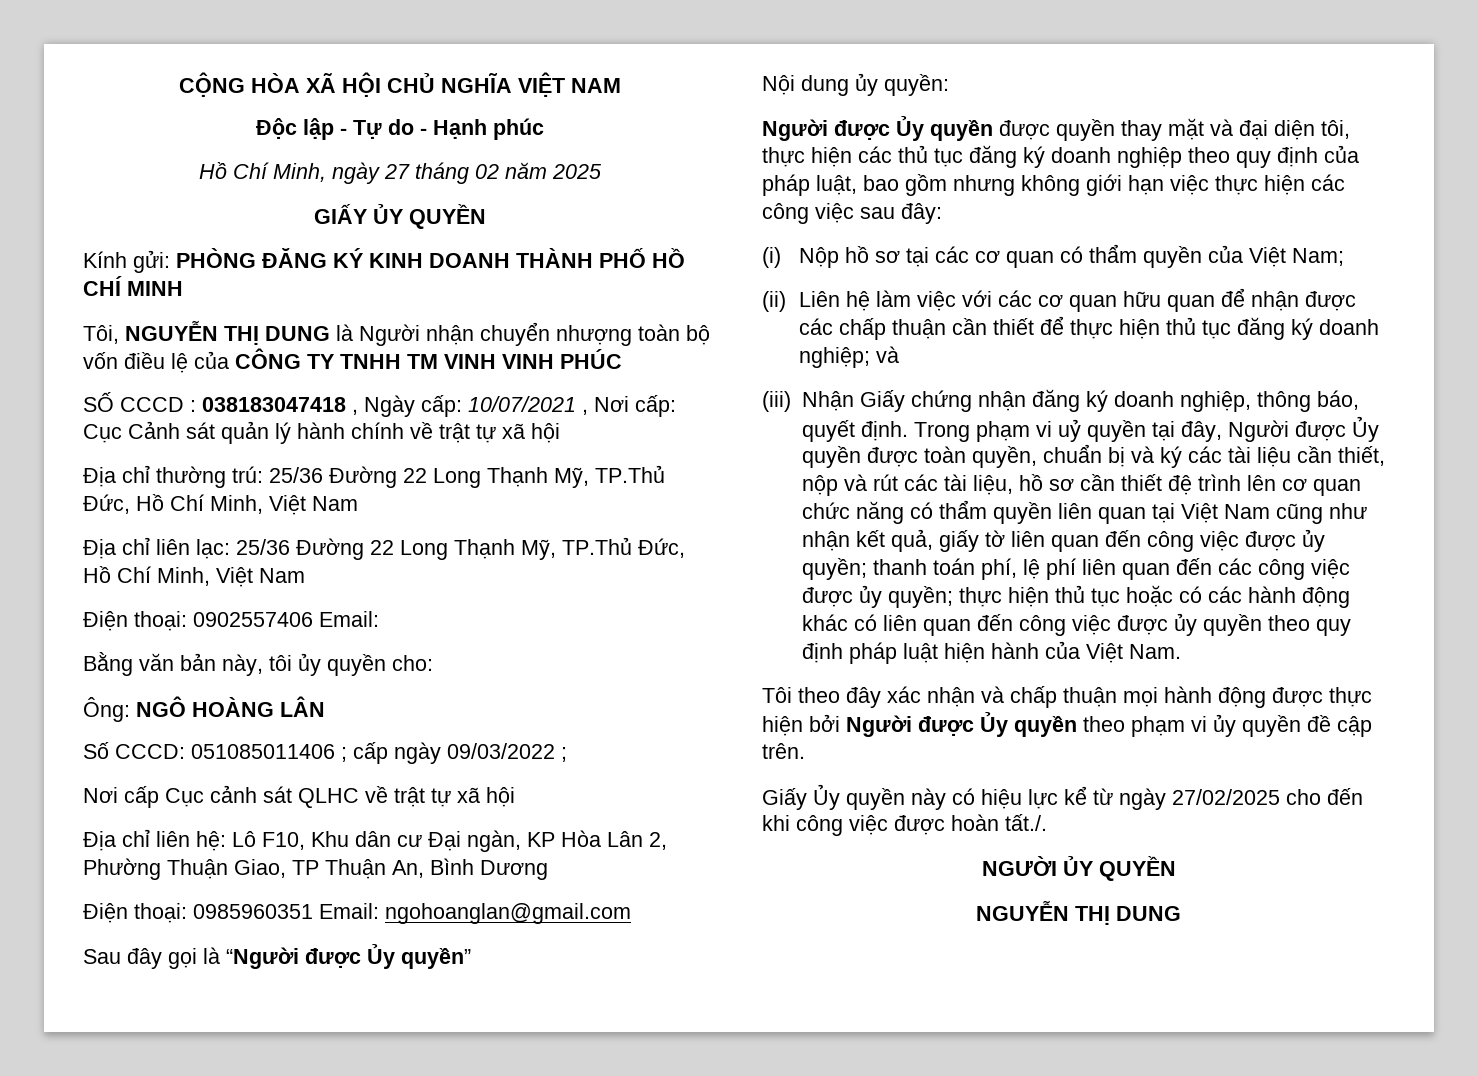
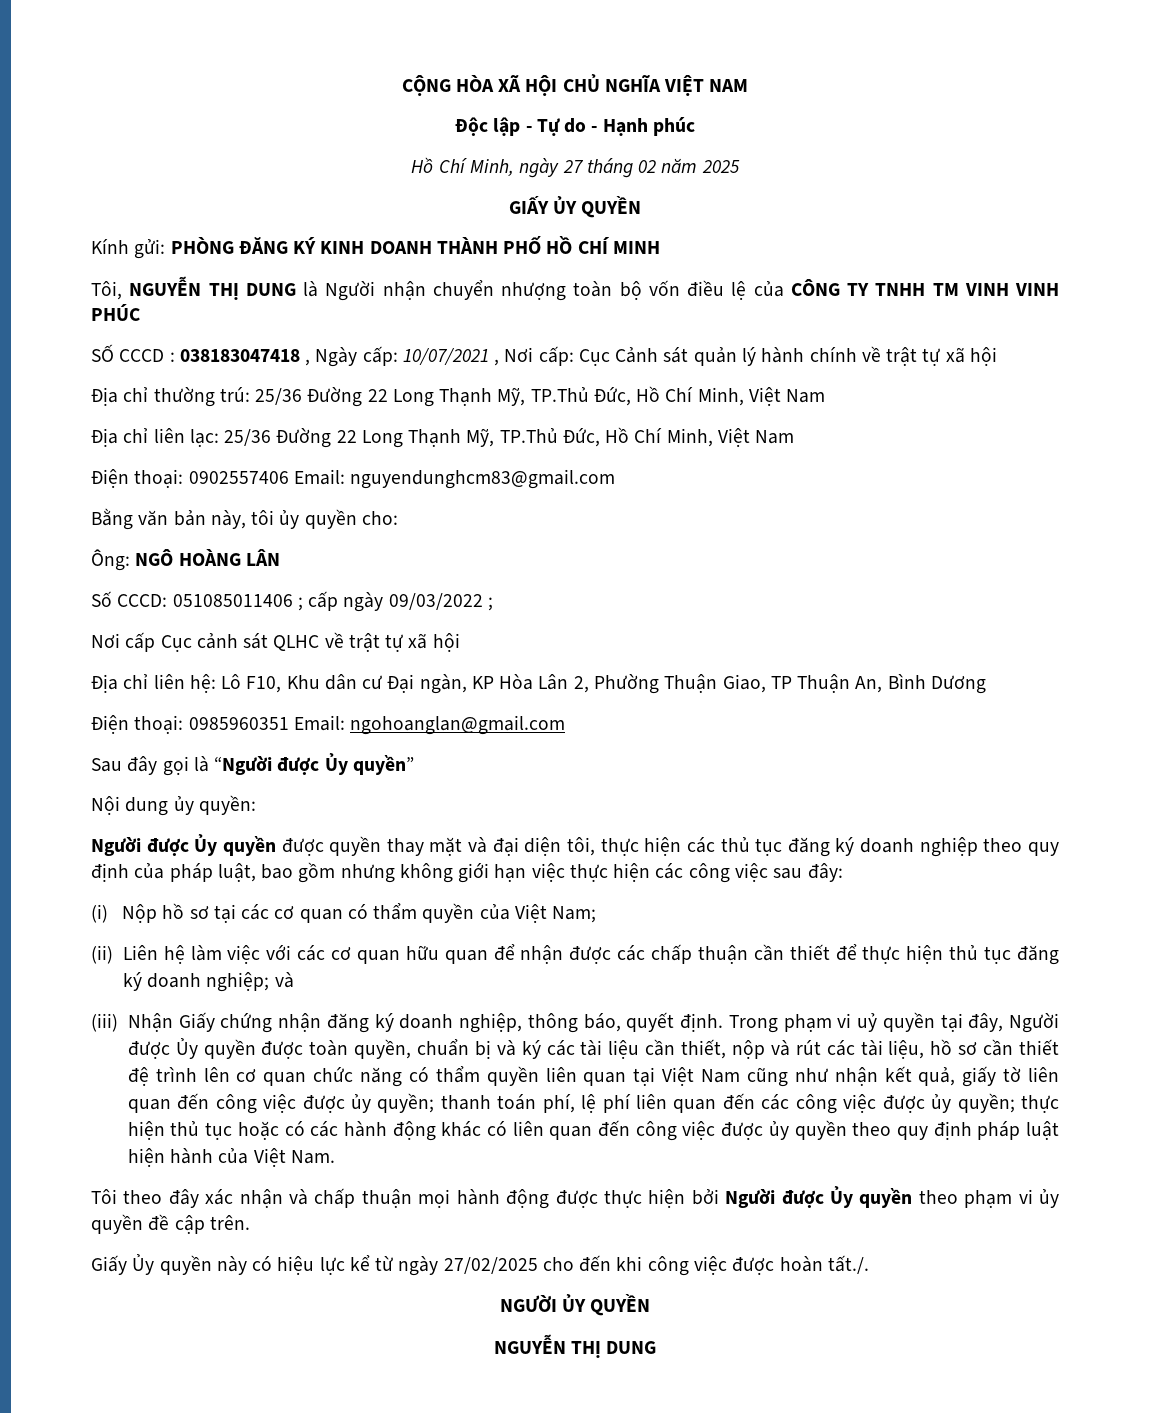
(379, 619) none -> [350,469,616,489] nguyendunghcm83@gmail.com

